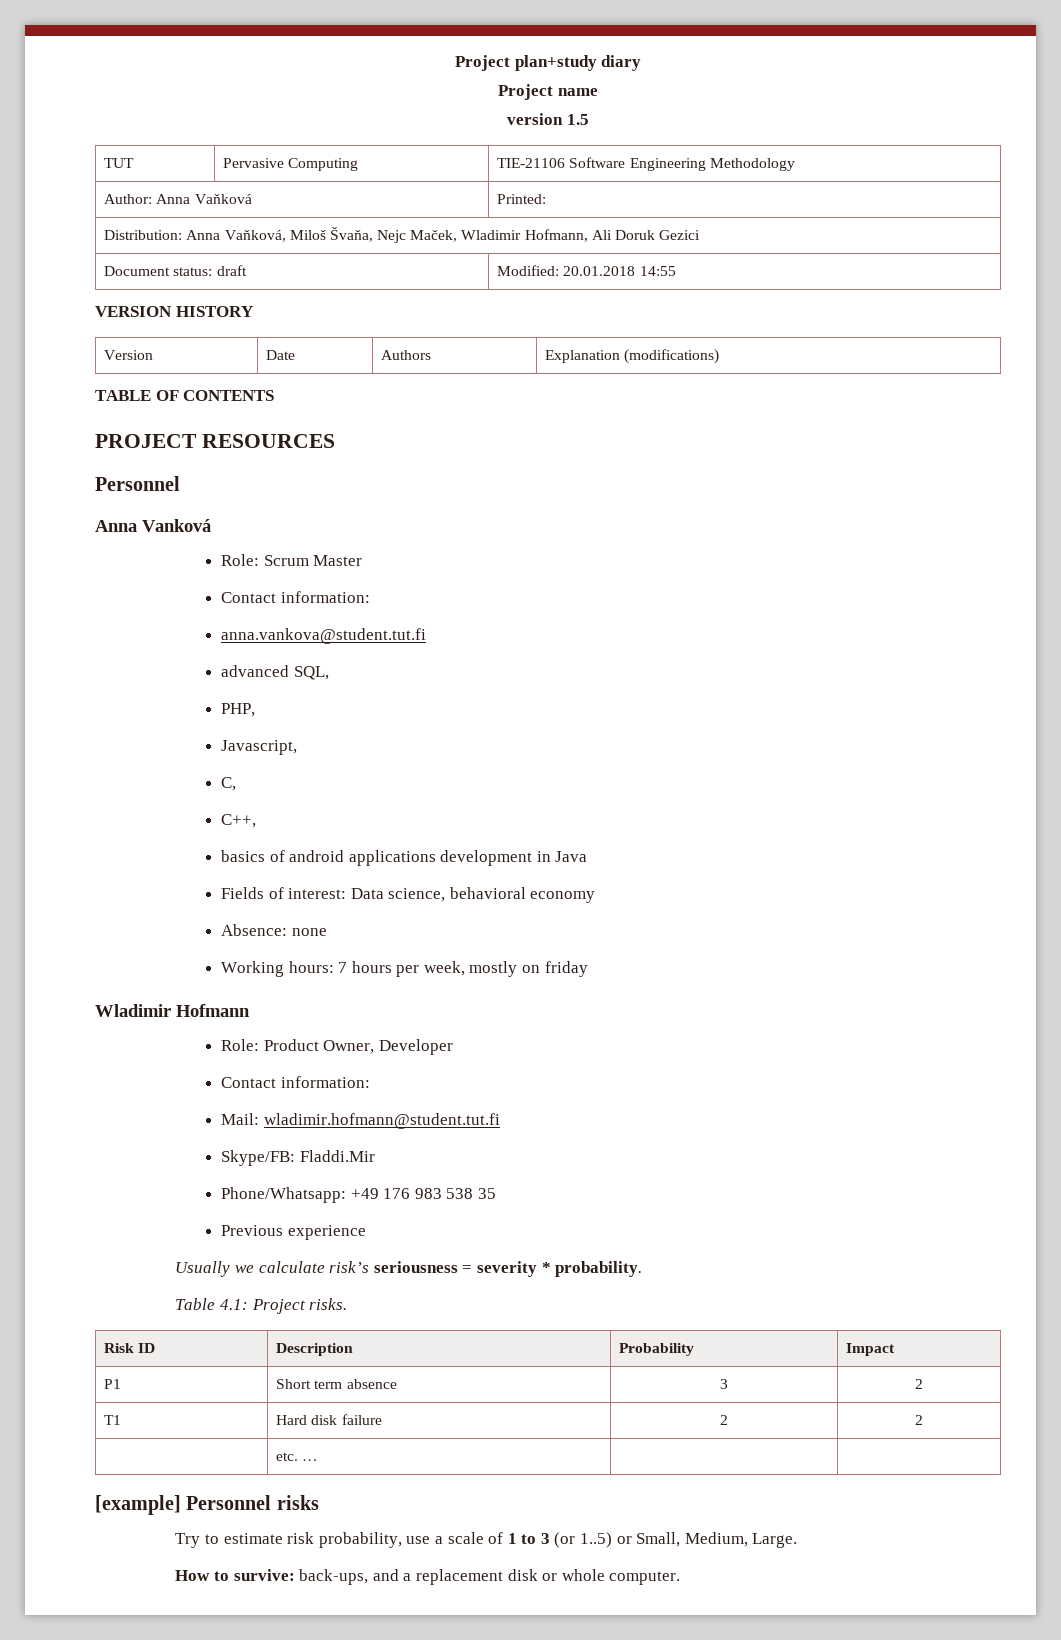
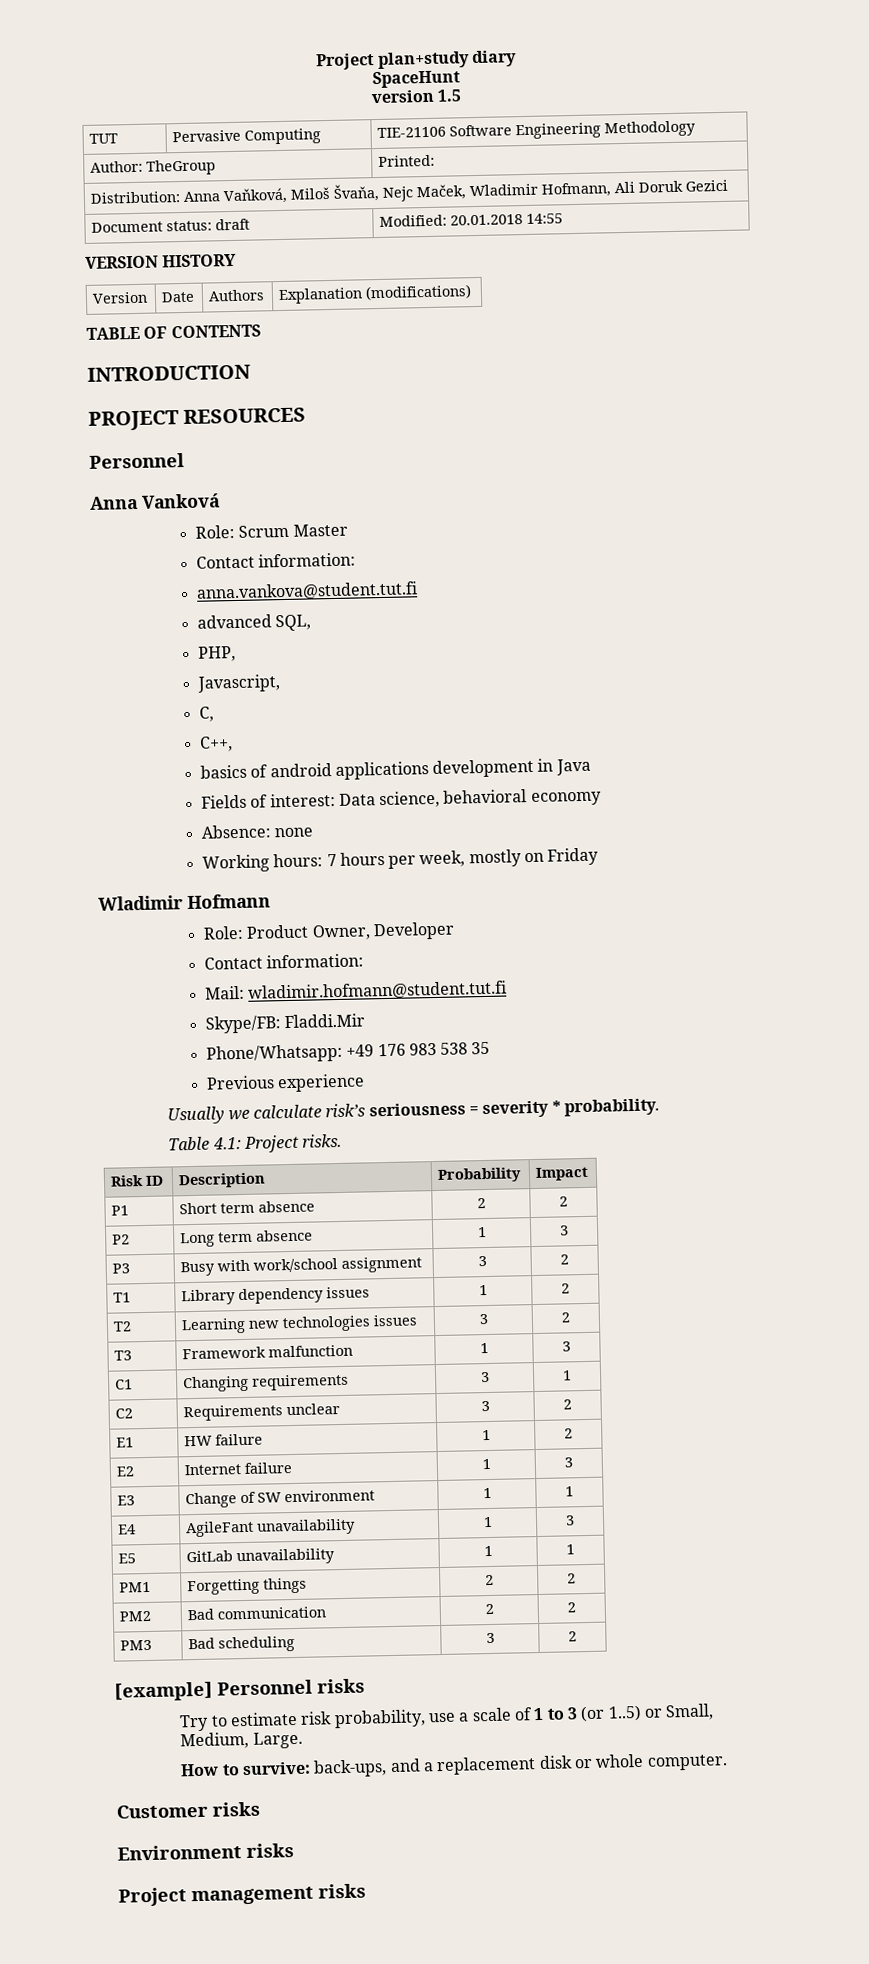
[498,84,598,100] Project name -> [372,70,461,89] SpaceHunt
[156,194,252,204] Anna Vaňková -> [146,159,217,176] TheGroup
(275, 395) none -> [87,364,251,382] // INTRODUCTION
[544,961,588,977] friday -> [547,847,600,866] Friday
[720,1379,728,1389] [915,1379,923,1389] [104,1415,122,1425] [276,1414,382,1425] [720,1415,728,1425] [915,1415,923,1425] [276,1452,319,1461] 3 | 2 // T1 | Hard disk failure | 2 | 2 // | etc. … | | -> [476,1198,486,1209] [559,1196,568,1207] [112,1234,131,1245] [180,1229,314,1248] [477,1226,487,1238] [559,1225,569,1236] [112,1263,131,1274] [180,1256,423,1277] [477,1255,487,1267] [560,1254,569,1265] [113,1292,132,1303] [181,1286,371,1306] [478,1284,488,1296] [561,1283,570,1294] [113,1321,133,1332] [181,1314,419,1335] [478,1313,488,1325] [561,1312,570,1323] [114,1350,133,1361] [182,1344,354,1360] [479,1342,489,1354] [562,1341,571,1352] [115,1379,134,1390] [183,1373,350,1393] [479,1371,490,1383] [562,1370,572,1381] [115,1408,134,1419] [183,1403,341,1422] [480,1400,490,1412] [563,1399,572,1410] [116,1437,135,1448] [184,1433,264,1447] [481,1429,491,1441] [564,1428,573,1439] [116,1466,136,1477] [184,1461,293,1476] [481,1458,491,1470] [564,1457,573,1468] [117,1495,136,1506] [185,1489,376,1509] [482,1487,492,1499] [565,1486,574,1497] [118,1524,137,1535] [185,1518,357,1538] [482,1516,493,1528] [565,1515,575,1526] [118,1553,137,1564] [186,1548,336,1566] [483,1545,493,1557] [566,1544,575,1555] [119,1581,152,1593] [187,1577,308,1596] [484,1574,494,1586] [567,1573,576,1584] [119,1610,152,1622] [187,1606,327,1621] [484,1603,494,1615] [567,1602,576,1613] [120,1639,153,1651] [188,1635,296,1653] [485,1632,495,1644] [568,1631,577,1642] 2 | 2 // P2 | Long term absence | 1 | 3 // P3 | Busy with work/school assignment | 3 | 2 // T1 | Library dependency issues | 1 | 2 // T2 | Learning new technologies issues | 3 | 2 // T3 | Framework malfunction | 1 | 3 // C1 | Changing requirements | 3 | 1 // C2 | Requirements unclear | 3 | 2 // E1 | HW failure | 1 | 2 // E2 | Internet failure | 1 | 3 // E3 | Change of SW environment | 1 | 1 // E4 | AgileFant unavailability | 1 | 3 // E5 | GitLab unavailability | 1 | 1 // PM1 | Forgetting things | 2 | 2 // PM2 | Bad communication | 2 | 2 // PM3 | Bad scheduling | 3 | 2
(681, 1578) none -> [116,1801,260,1819] [117,1843,294,1861] [118,1883,366,1907] // Customer risks // Environment risks // Project management risks

